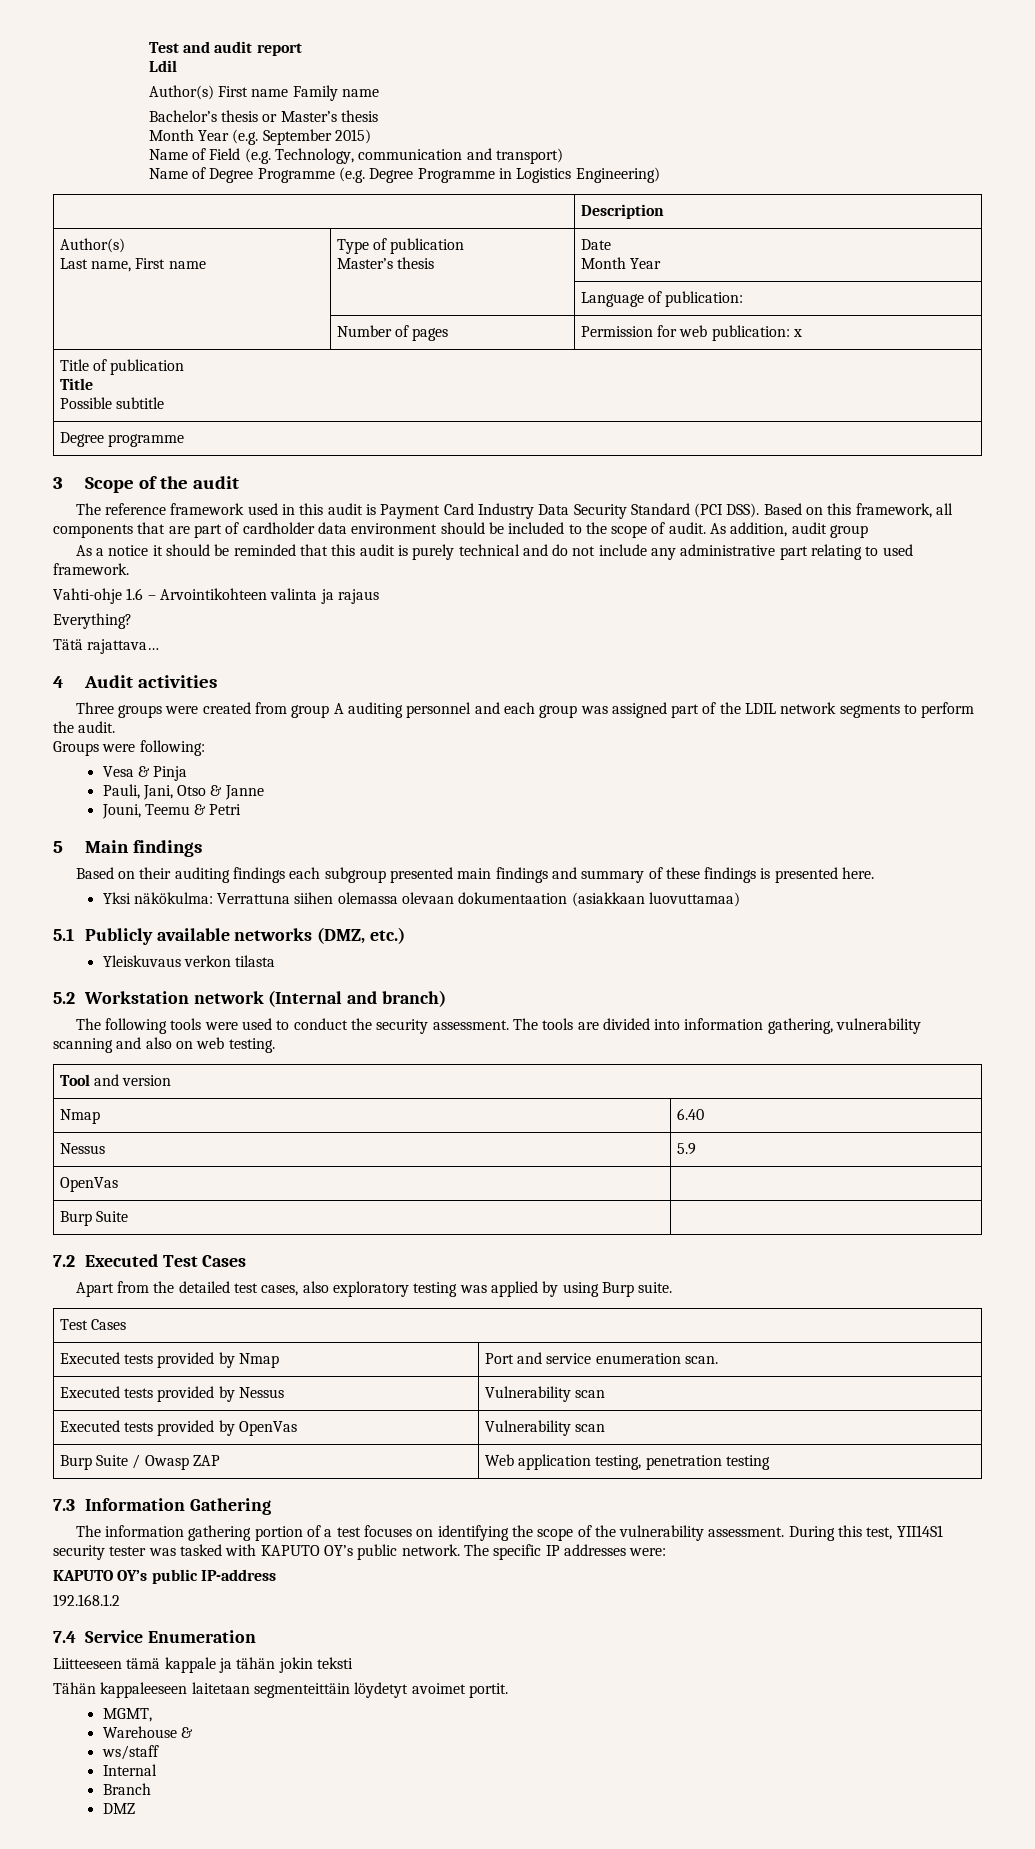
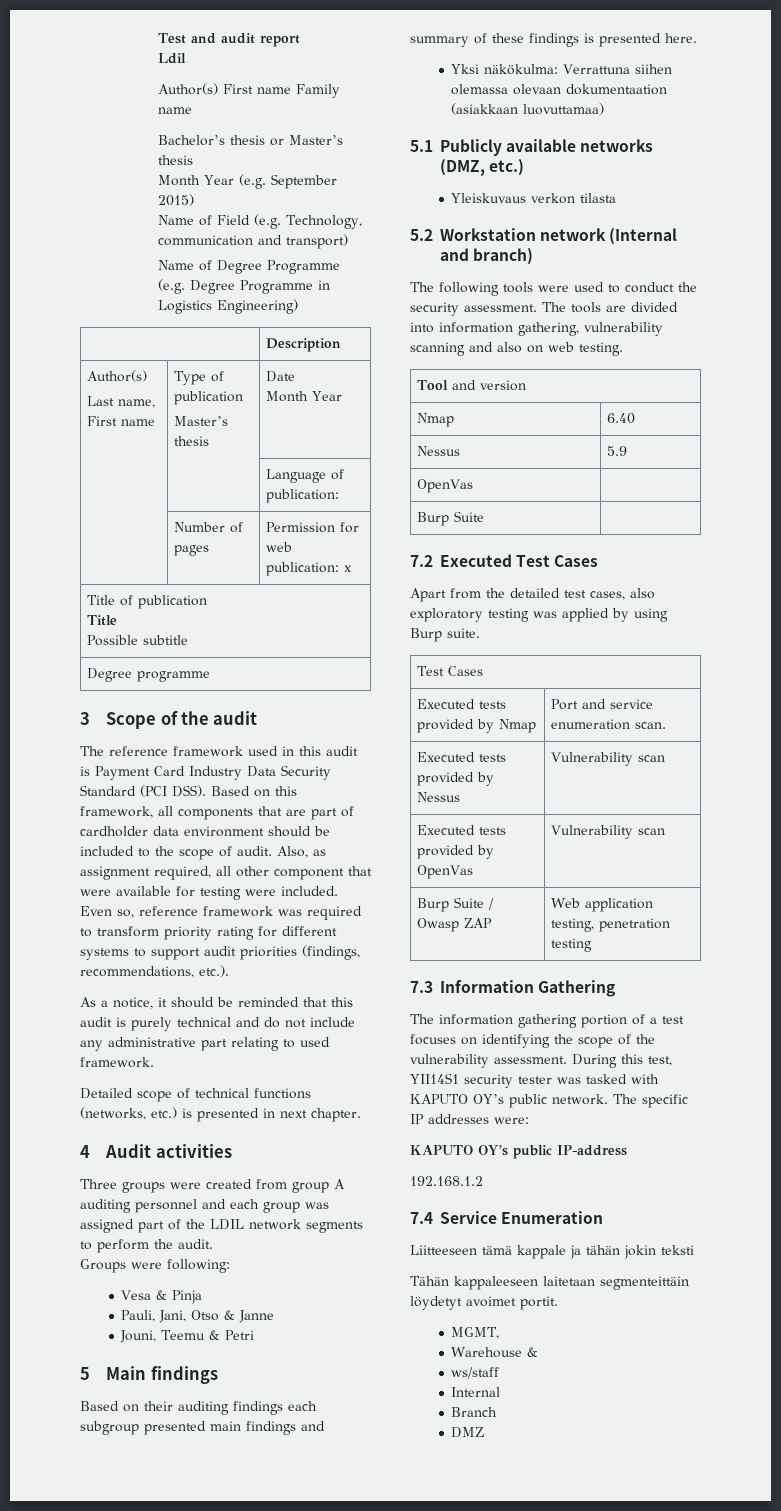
[710,522,869,538] As addition, audit group -> [277,846,326,858] [80,866,372,880] [80,886,338,900] [80,906,362,920] [80,926,337,940] [80,945,360,960] [80,965,229,978] Also, as assignment required, all other component that were available for testing were included. Even so, reference framework was required to transform priority rating for different systems to support audit priorities (findings, recommendations, etc.).
[108,545,149,556] notice -> [113,997,153,1009] notice,
[53,588,379,604] [53,613,132,629] [53,639,160,654] Vahti-ohje 1.6 – Arvointikohteen valinta ja rajaus // Everything? // Tätä rajattava… -> [80,1088,311,1102] [80,1107,361,1122] Detailed scope of technical functions (networks, etc.) is presented in next chapter.

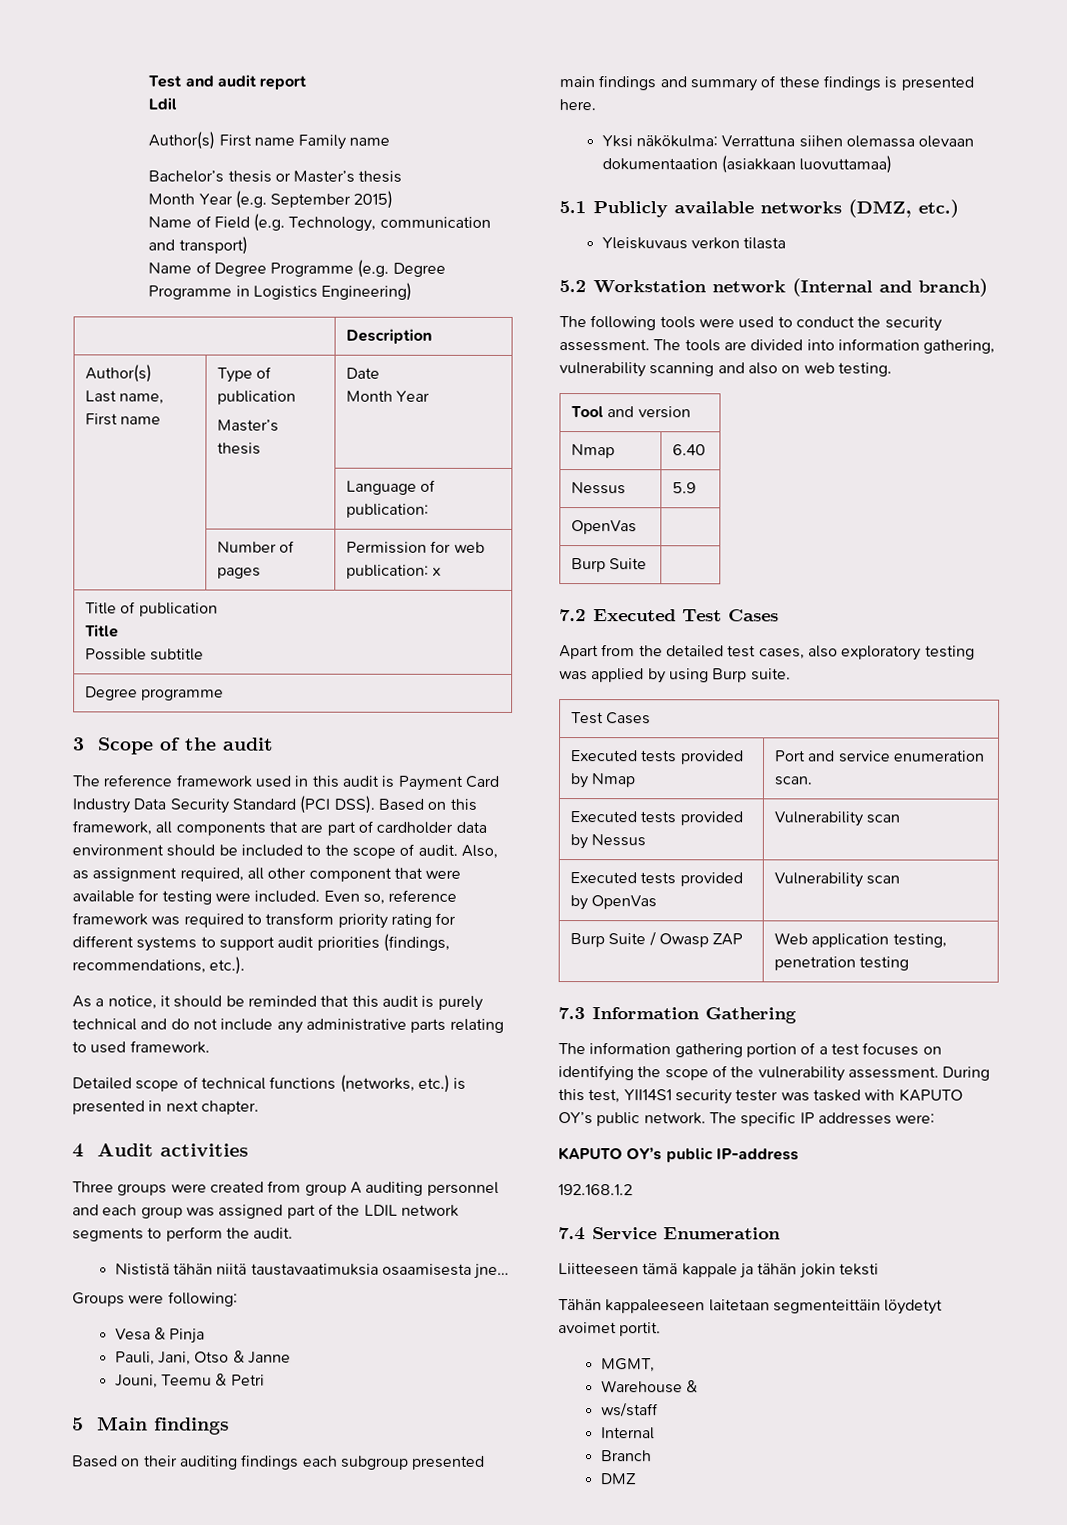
[201,1039,227,1051] part -> [410,1018,447,1033] parts
(213, 1244) none -> [114,1263,510,1279] // Nististä tähän niitä taustavaatimuksia osaamisesta jne…

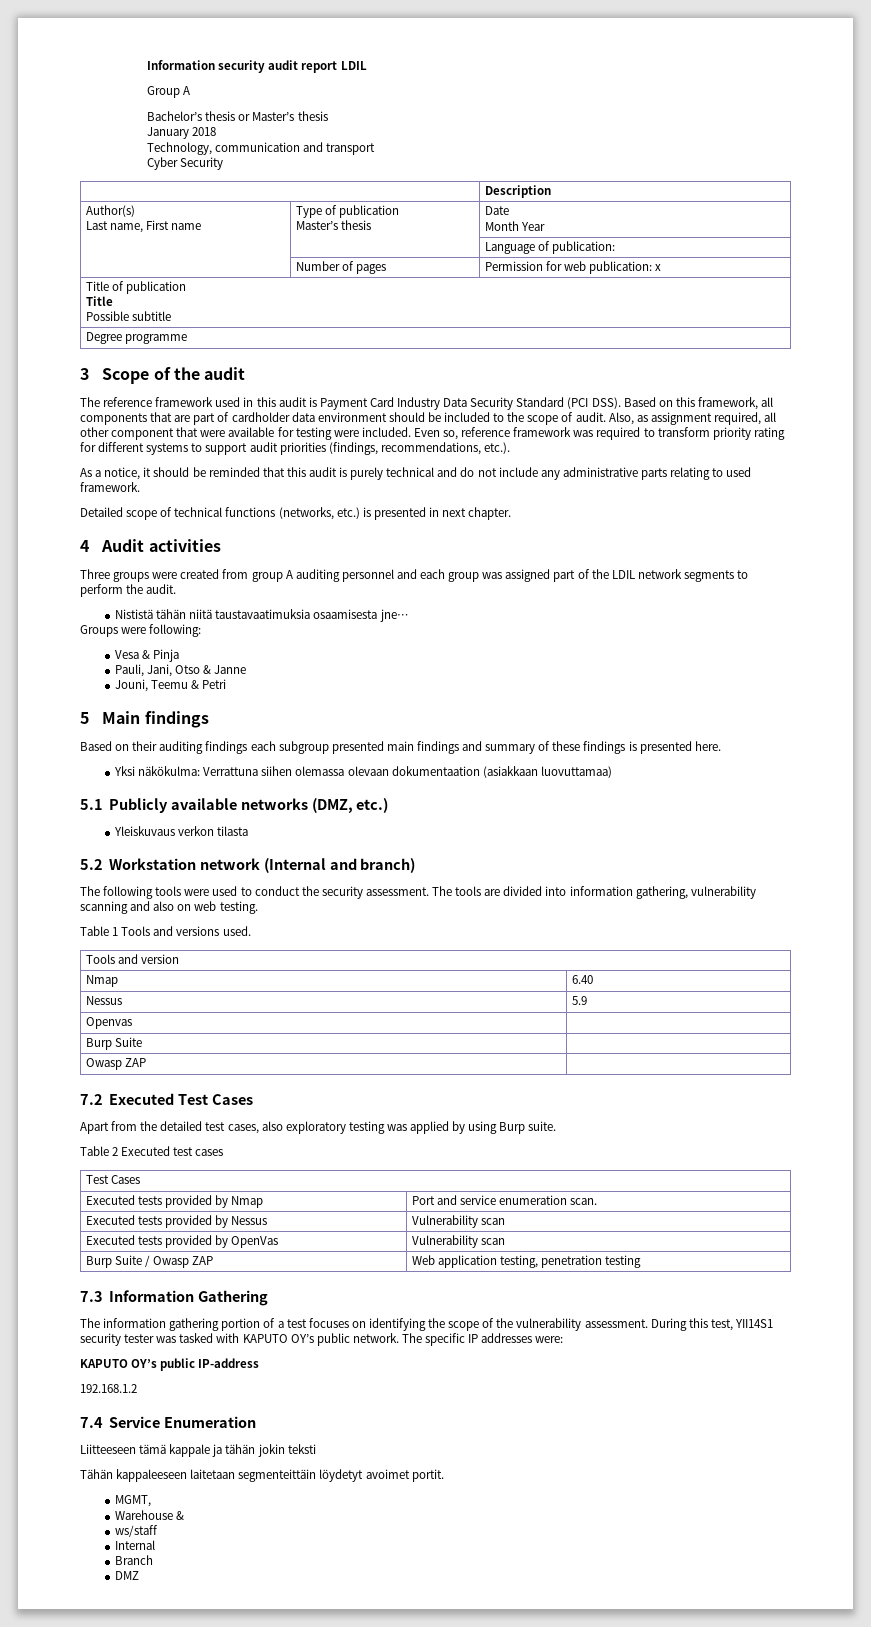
[148,75,214,88] Test and -> [147,60,266,73] Information security
[148,97,178,110] [148,131,391,150] // Ldil // Author(s) First name Family name -> [340,61,367,70] [147,86,191,98] LDIL // Group A
[148,190,394,209] [148,213,491,232] [148,236,248,255] [148,259,446,278] [148,282,413,301] Month Year (e.g. September 2015) // Name of Field (e.g. Technology, communication and transport) // Name of Degree Programme (e.g. Degree Programme in Logistics Engineering) -> [147,127,217,139] [147,142,376,155] [147,157,224,170] January 2018 // Technology, communication and transport // Cyber Security
[571,406,605,418] // Tool -> [80,926,251,936] [85,954,115,964] // Table 1 Tools and versions used. // Tools
[571,520,638,535] OpenVas -> [85,1017,132,1029] Openvas
(648, 564) none -> [85,1058,146,1070] // Owasp ZAP |
(791, 674) none -> [80,1146,224,1156] // Table 2 Executed test cases

